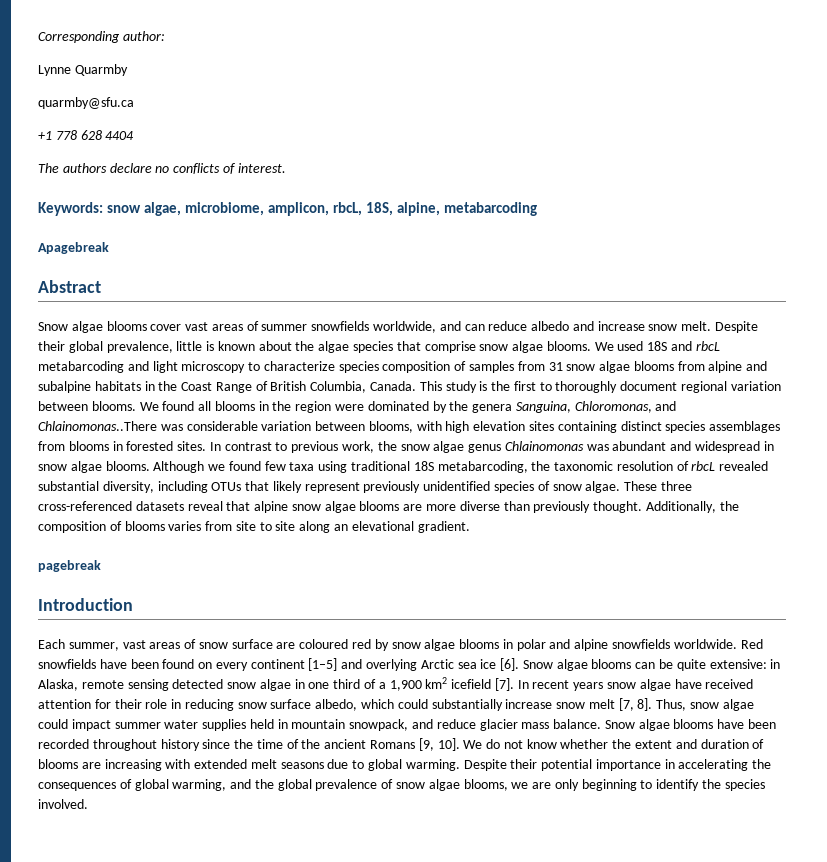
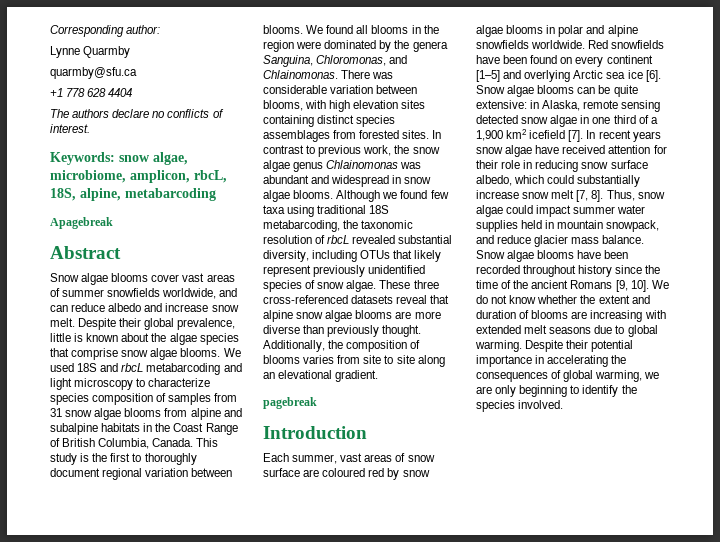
[38,421,157,431] Chlainomonas..There -> [263,70,371,79] Chlainomonas. There
[68,441,123,451] blooms in -> (357, 134) none
[230,779,508,791] and the global prevalence of snow algae blooms, -> (643, 376) none

